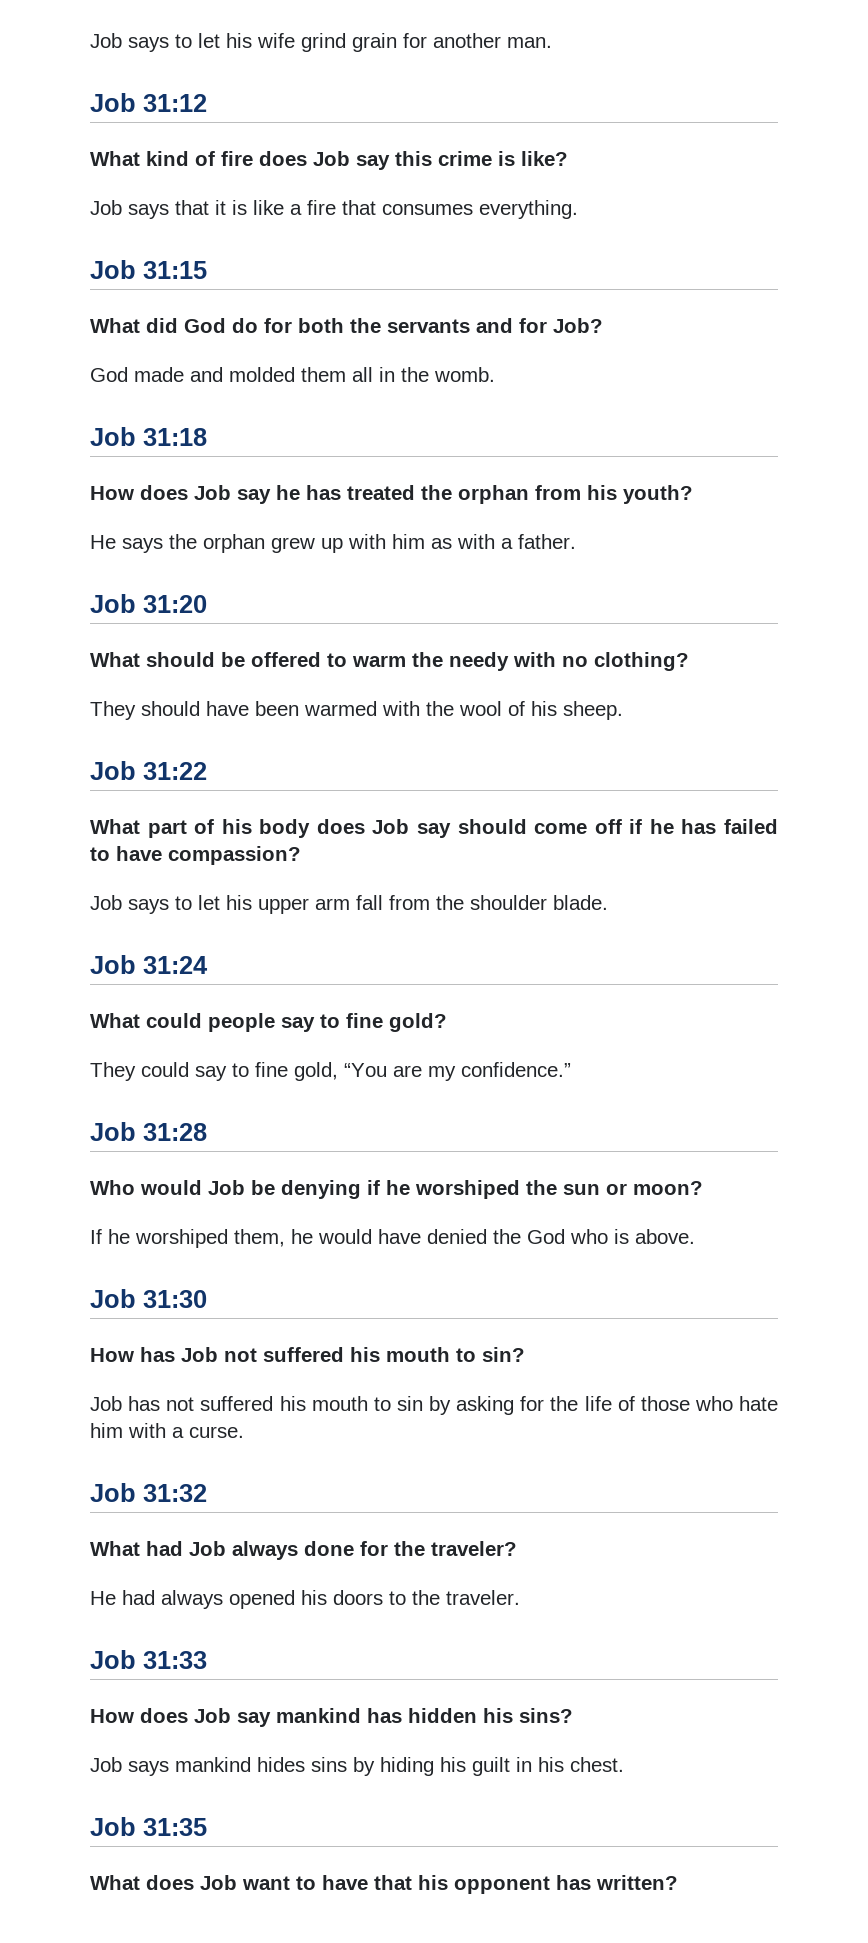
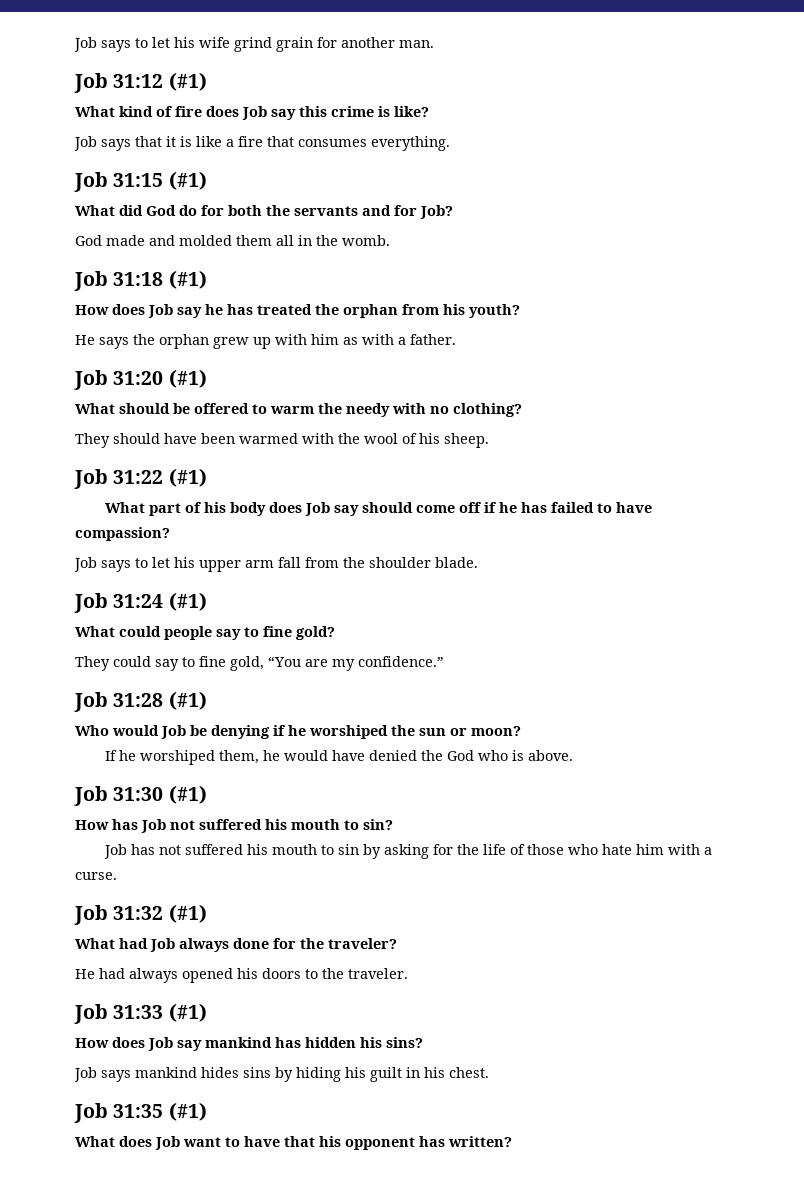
(207, 103) none -> [168,72,207,91] (#1)
(207, 270) none -> [168,171,207,190] (#1)
(207, 437) none -> [168,270,207,289] (#1)
(207, 604) none -> [168,369,207,388] (#1)
(207, 771) none -> [168,468,207,487] (#1)
(208, 965) none -> [168,592,207,611] (#1)
(207, 1132) none -> [168,691,207,710] (#1)
(207, 1299) none -> [168,785,207,804] (#1)
(207, 1493) none -> [168,904,207,923] (#1)
(207, 1660) none -> [168,1003,207,1022] (#1)
(207, 1827) none -> [168,1102,207,1121] (#1)

